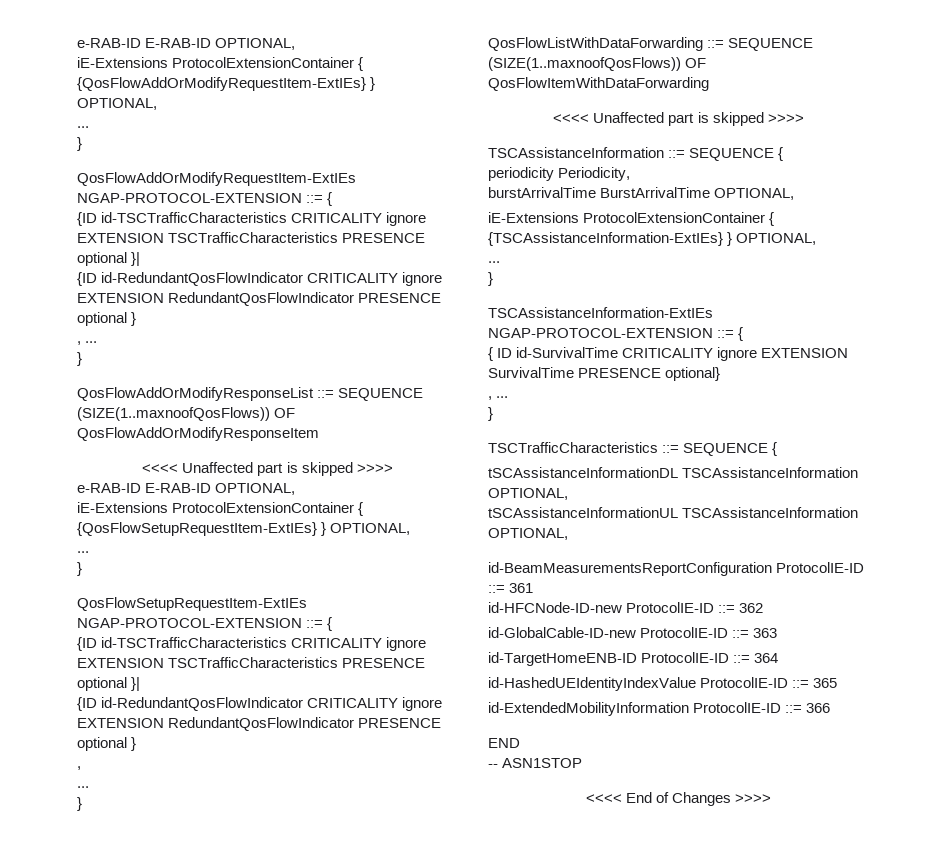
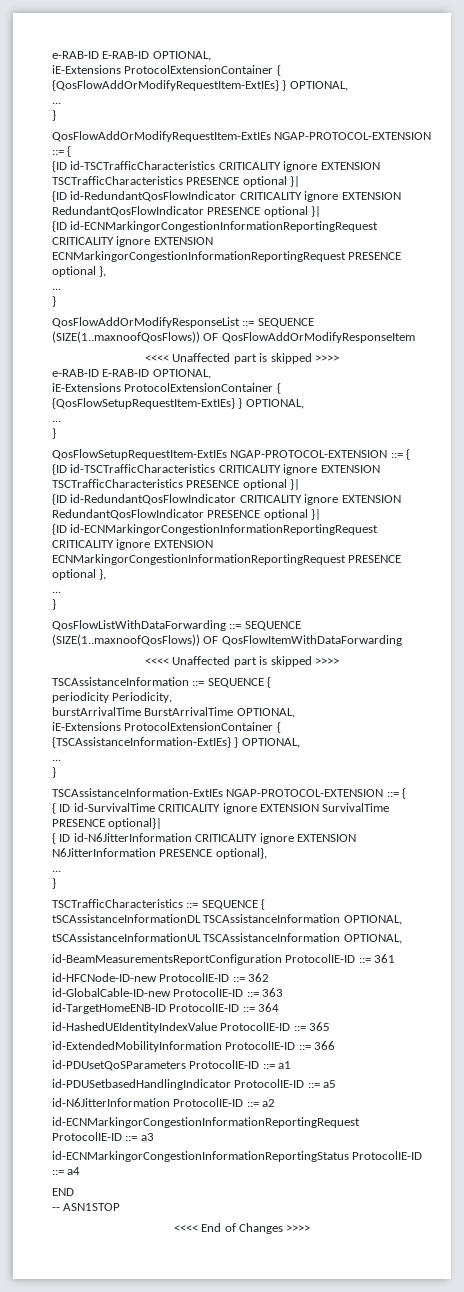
[131,312,137,326] [77,341,81,345] } // , -> [311,206,322,217] [52,221,379,232] [52,236,213,247] [52,251,402,262] [52,266,107,277] }| // {ID id-ECNMarkingorCongestionInformationReportingRequest CRITICALITY ignore EXTENSION ECNMarkingorCongestionInformationReportingRequest PRESENCE optional }, //
[131,737,137,751] [77,766,81,770] } // , -> [311,509,322,520] [52,524,379,535] [52,539,213,550] [52,554,402,565] [52,569,107,580] }| // {ID id-ECNMarkingorCongestionInformationReportingRequest CRITICALITY ignore EXTENSION ECNMarkingorCongestionInformationReportingRequest PRESENCE optional },
[665,367,721,381] [488,396,492,400] optional} // , -> [108,818,163,829] [52,833,356,844] [52,848,267,859] optional}| // { ID id-N6JitterInformation CRITICALITY ignore EXTENSION N6JitterInformation PRESENCE optional}, //
(831, 708) none -> [52,1060,292,1071] [52,1079,337,1090] [52,1098,276,1107] [52,1117,360,1128] [52,1132,154,1141] [52,1151,423,1162] [52,1167,81,1175] // id-PDUsetQoSParameters ProtocolIE-ID ::= a1 // id-PDUSetbasedHandlingIndicator ProtocolIE-ID ::= a5 // id-N6JitterInformation ProtocolIE-ID ::= a2 // id-ECNMarkingorCongestionInformationReportingRequest ProtocolIE-ID ::= a3 // id-ECNMarkingorCongestionInformationReportingStatus ProtocolIE-ID ::= a4

